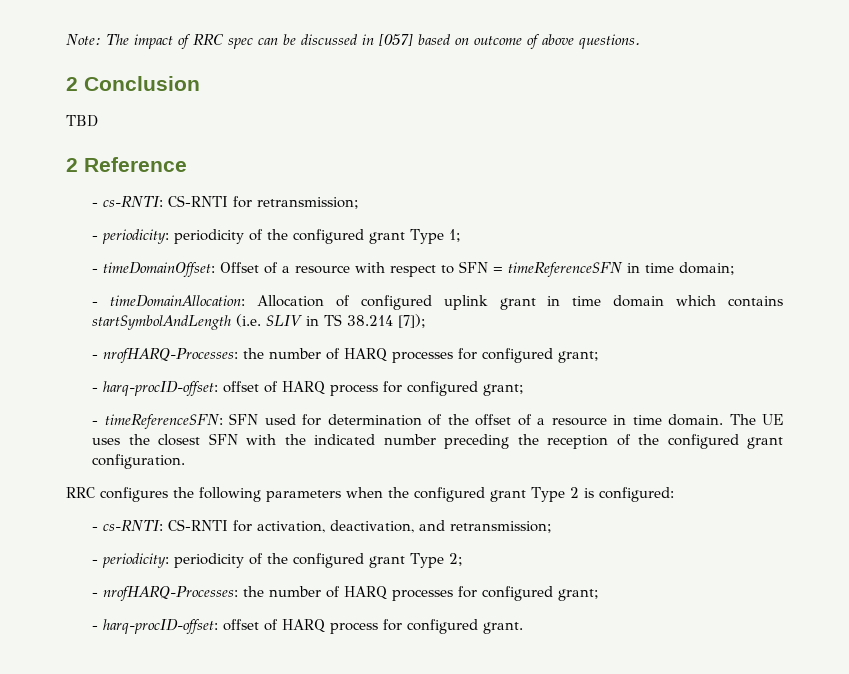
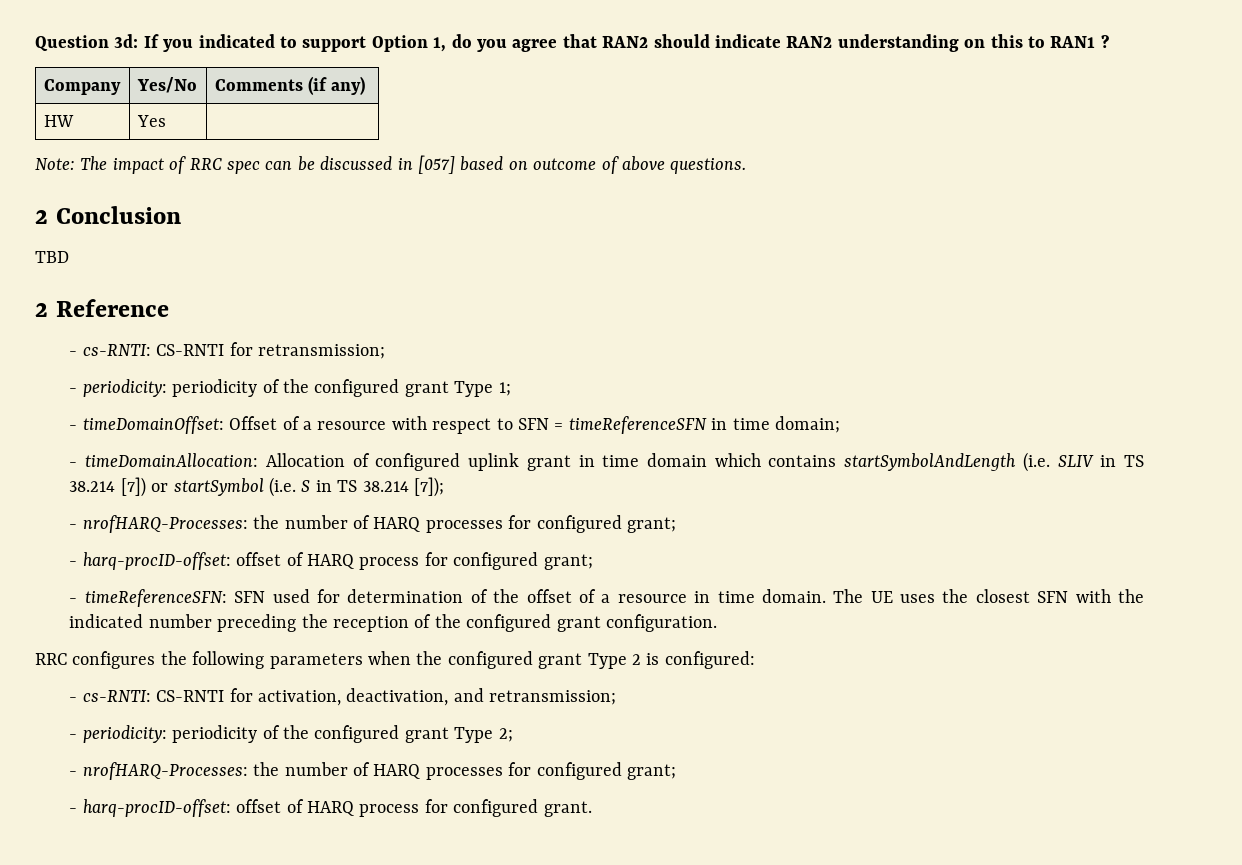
(66, 39) none -> [35,34,1109,52] [43,79,121,95] [136,77,197,93] [214,76,366,95] [43,115,74,127] [136,115,166,127] Question 3d: If you indicated to support Option 1, do you agree that RAN2 should indicate RAN2 understanding on this to RAN1 ? // Company | Yes/No | Comments (if any) // HW | Yes | //
(394, 320) none -> [120,477,409,497] [7]) or startSymbol (i.e. S in TS 38.214

